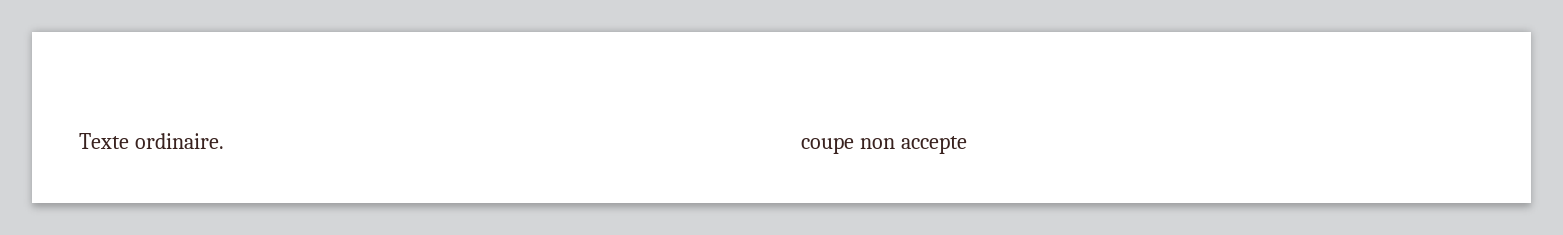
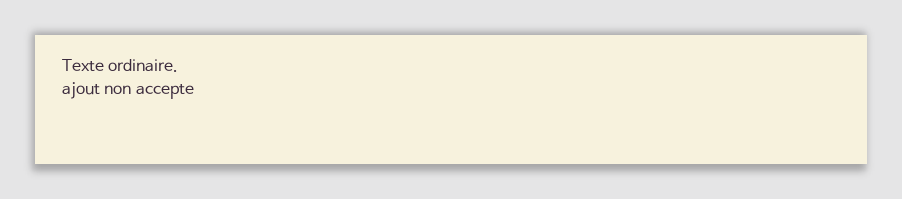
[801,137,854,154] coupe -> [62,82,100,99] ajout

